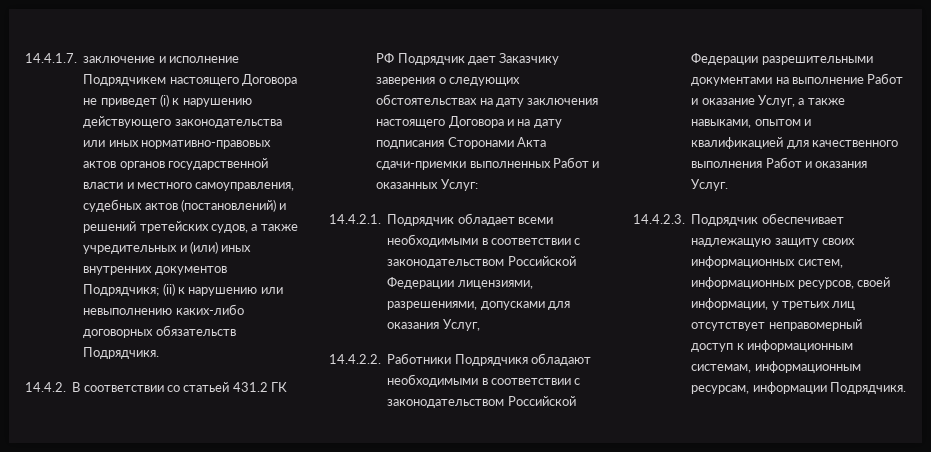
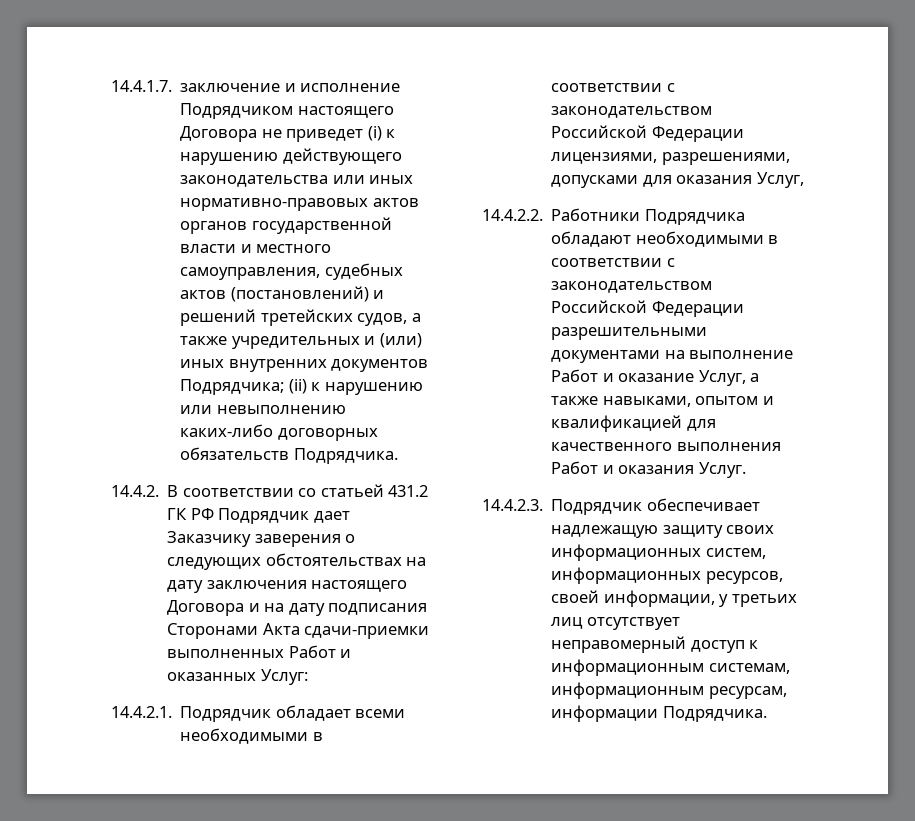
[83,74,167,86] Подрядчикем -> [180,103,294,119] Подрядчиком
[83,284,160,296] Подрядчикя; -> [180,379,285,395] Подрядчика;
[83,347,160,359] Подрядчикя. -> [293,448,398,464] Подрядчика.
[454,354,528,366] Подрядчикя -> [644,209,745,225] Подрядчика
[830,382,906,394] Подрядчикя. -> [662,706,767,722] Подрядчика.

